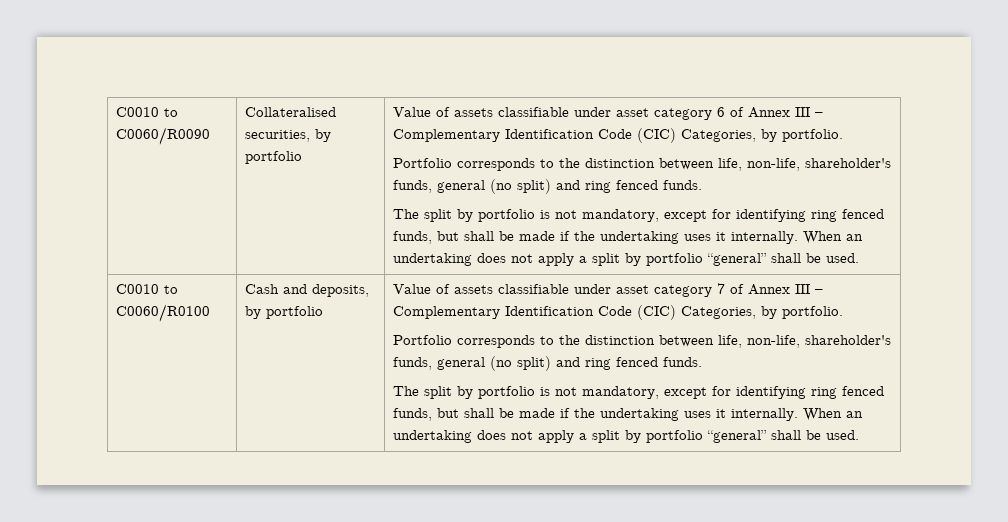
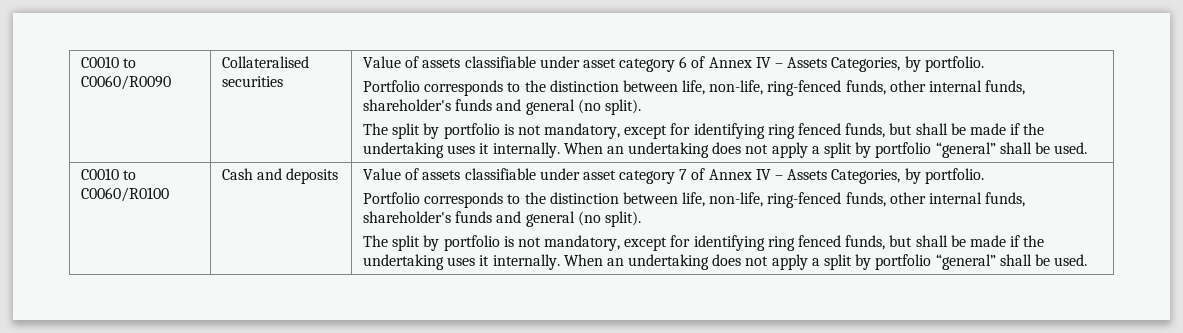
[244,129,331,142] [244,151,302,164] securities, by portfolio -> [221,76,283,87] securities
[794,107,823,117] [392,128,676,143] III – Complementary Identification Code (CIC) -> [755,57,828,68] IV – Assets
[804,158,891,168] [392,179,702,194] shareholder's funds, general (no split) and ring fenced funds. -> [767,80,1026,96] [362,99,641,115] ring-fenced funds, other internal funds, shareholder's funds and general (no split).
[311,284,369,297] [244,306,323,319] deposits, by portfolio -> [286,168,339,184] deposits
[794,284,823,294] [392,305,676,320] III – Complementary Identification Code (CIC) -> [755,169,828,180] IV – Assets
[804,335,891,345] [392,356,702,371] shareholder's funds, general (no split) and ring fenced funds. -> [767,192,1026,208] [362,211,641,227] ring-fenced funds, other internal funds, shareholder's funds and general (no split).

